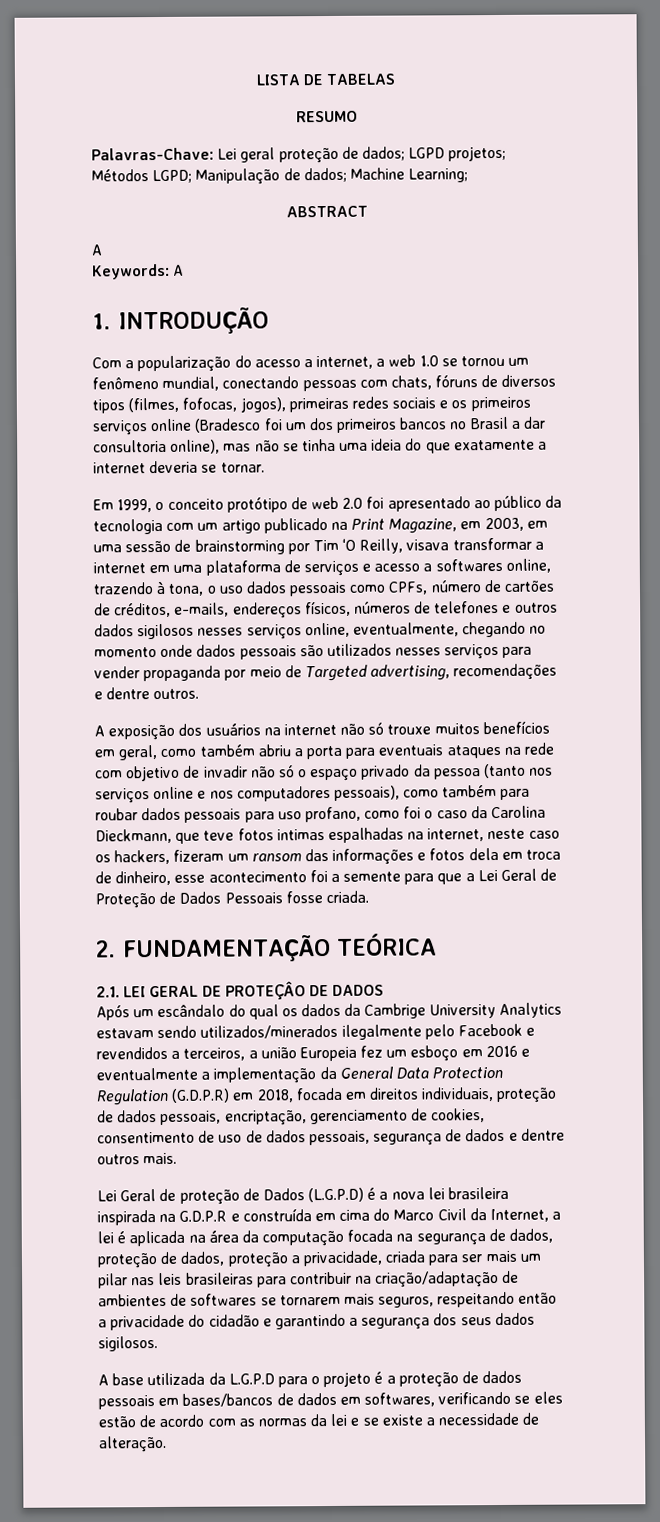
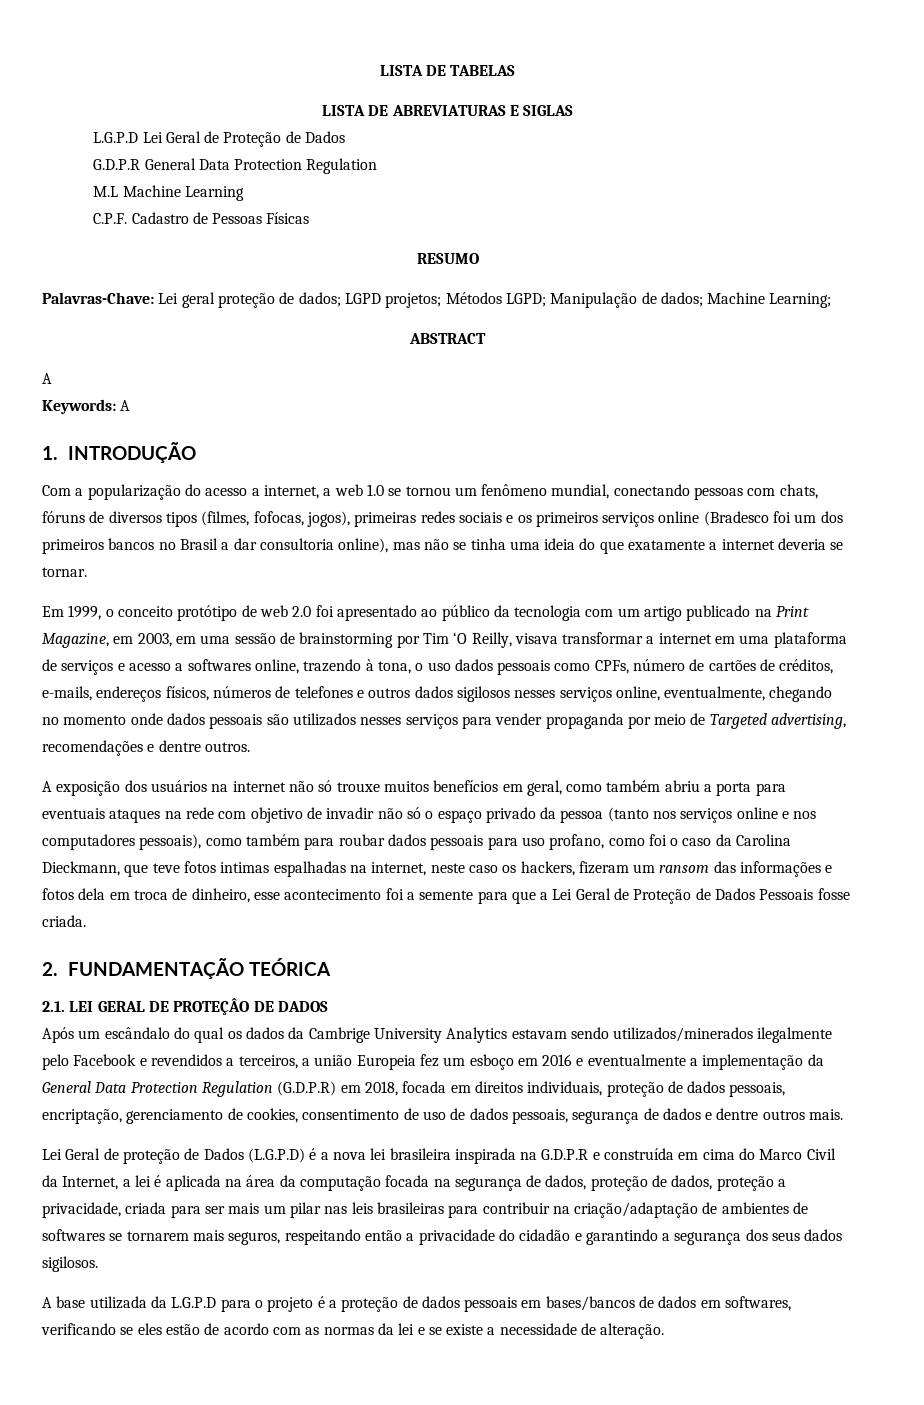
(396, 79) none -> [321,105,574,116] [93,131,346,147] [93,158,378,174] [93,185,244,201] [93,212,310,224] // LISTA DE ABREVIATURAS E SIGLAS // L.G.P.D Lei Geral de Proteção de Dados // G.D.P.R General Data Protection Regulation // M.L Machine Learning // C.P.F. Cadastro de Pessoas Físicas

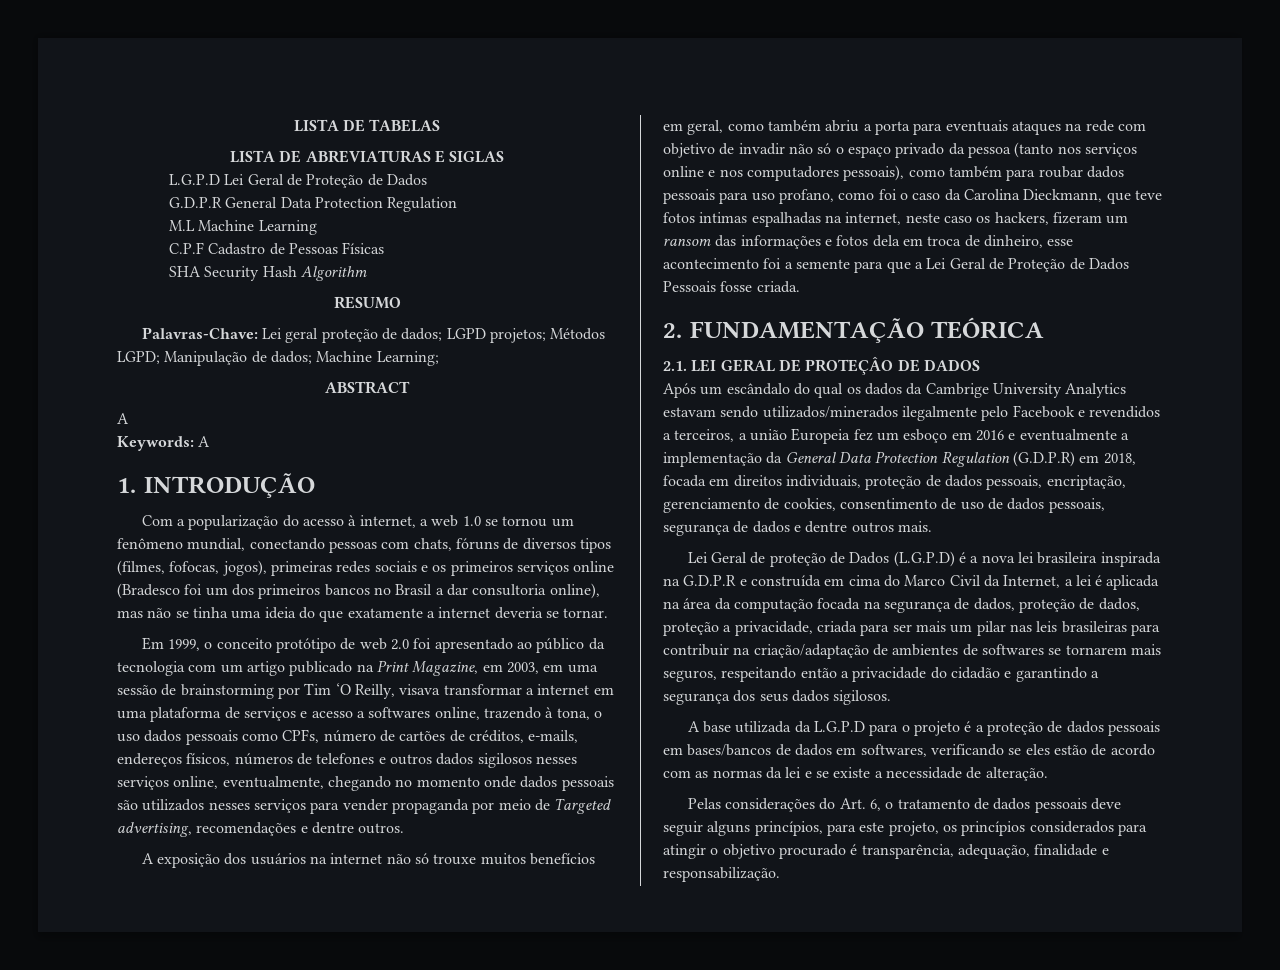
[93,213,128,224] C.P.F. -> [169,242,205,254] C.P.F
(310, 218) none -> [169,266,368,281] // SHA Security Hash Algorithm
[251,488,260,496] a -> [348,515,357,526] à
(665, 1331) none -> [687,798,1122,813] [663,821,1147,836] [663,844,1109,859] [663,867,780,882] // Pelas considerações do Art. 6, o tratamento de dados pessoais deve seguir alguns princípios, para este projeto, os princípios considerados para atingir o objetivo procurado é transparência, adequação, finalidade e responsabilização.

